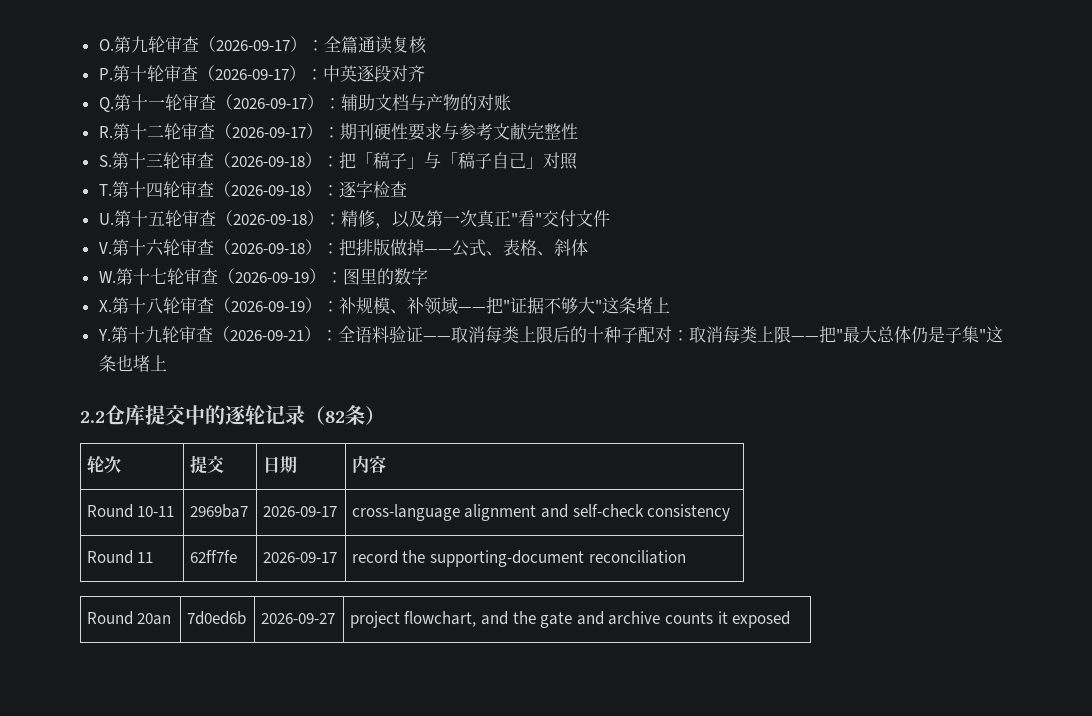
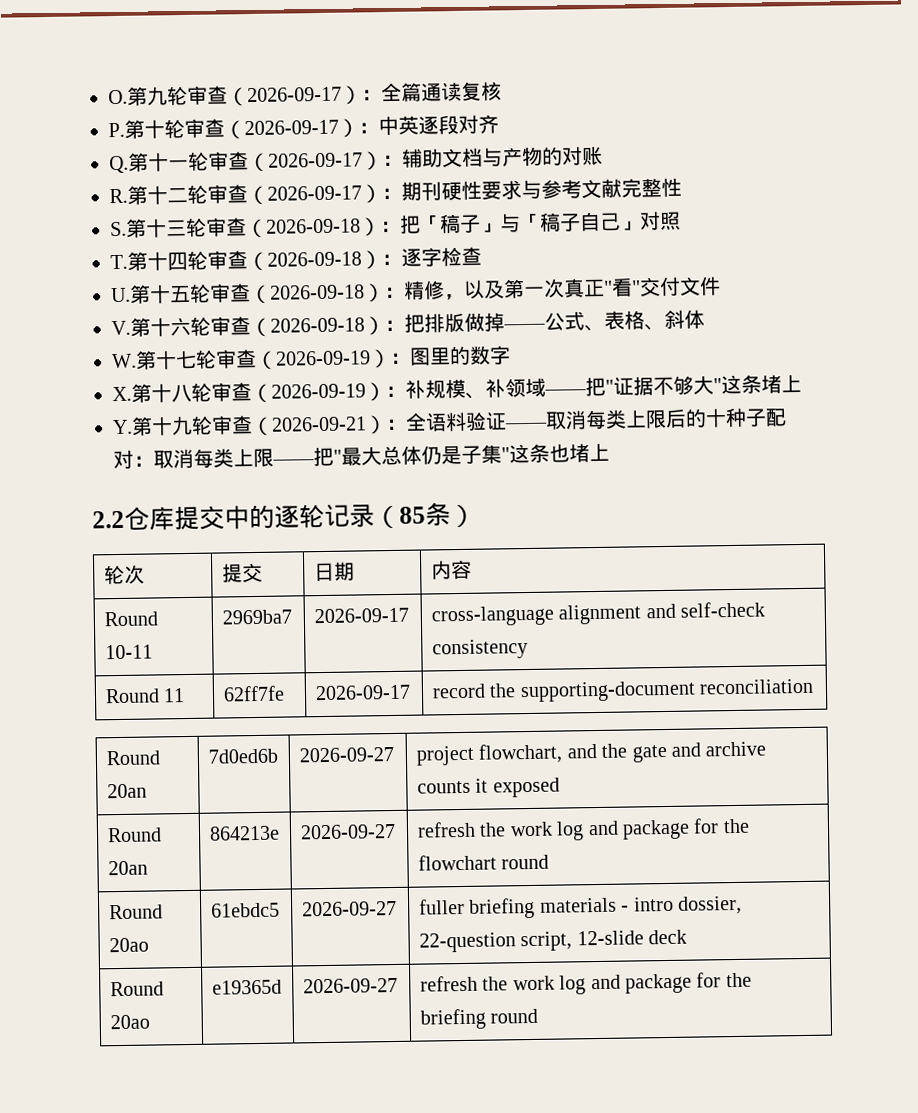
[325,411,345,423] 82 -> [399,506,426,524] 85
(791, 619) none -> [106,827,162,843] [107,860,148,876] [208,825,280,841] [299,823,396,840] [416,818,750,841] [417,854,550,871] [108,904,163,920] [108,937,149,953] [210,902,280,918] [301,900,397,917] [418,895,742,919] [418,929,688,953] [109,981,164,997] [109,1014,150,1030] [211,979,282,995] [302,977,398,994] [419,972,752,995] [419,1008,539,1030] // Round 20an | 864213e | 2026-09-27 | refresh the work log and package for the flowchart round // Round 20ao | 61ebdc5 | 2026-09-27 | fuller briefing materials - intro dossier, 22-question script, 12-slide deck // Round 20ao | e19365d | 2026-09-27 | refresh the work log and package for the briefing round

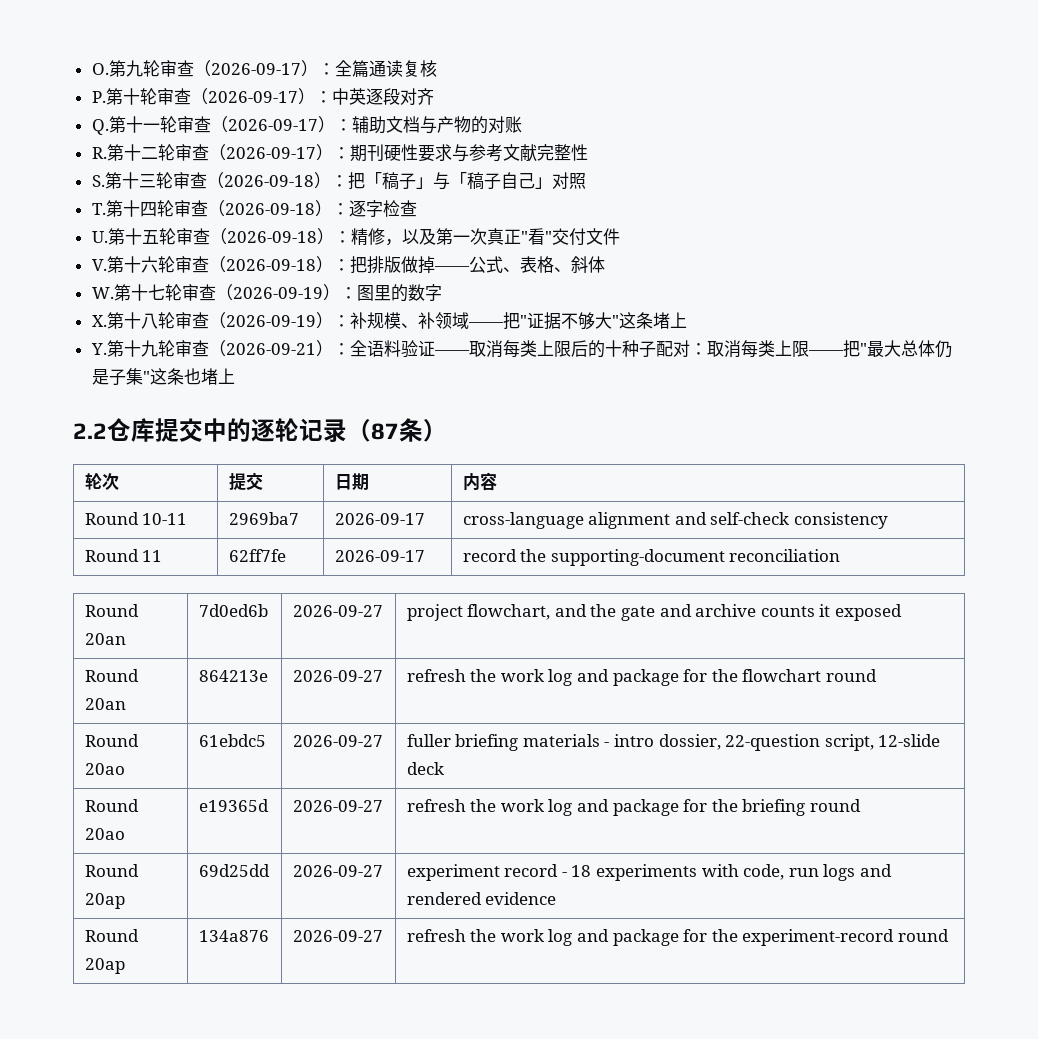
[399,506,426,524] 85 -> [371,423,399,440] 87
(539, 1016) none -> [84,864,139,877] [84,893,125,909] [198,864,270,877] [292,865,383,877] [406,864,892,881] [406,892,557,905] [84,929,139,942] [84,958,125,974] [198,930,269,942] [292,930,383,942] [406,929,949,946] // Round 20ap | 69d25dd | 2026-09-27 | experiment record - 18 experiments with code, run logs and rendered evidence // Round 20ap | 134a876 | 2026-09-27 | refresh the work log and package for the experiment-record round

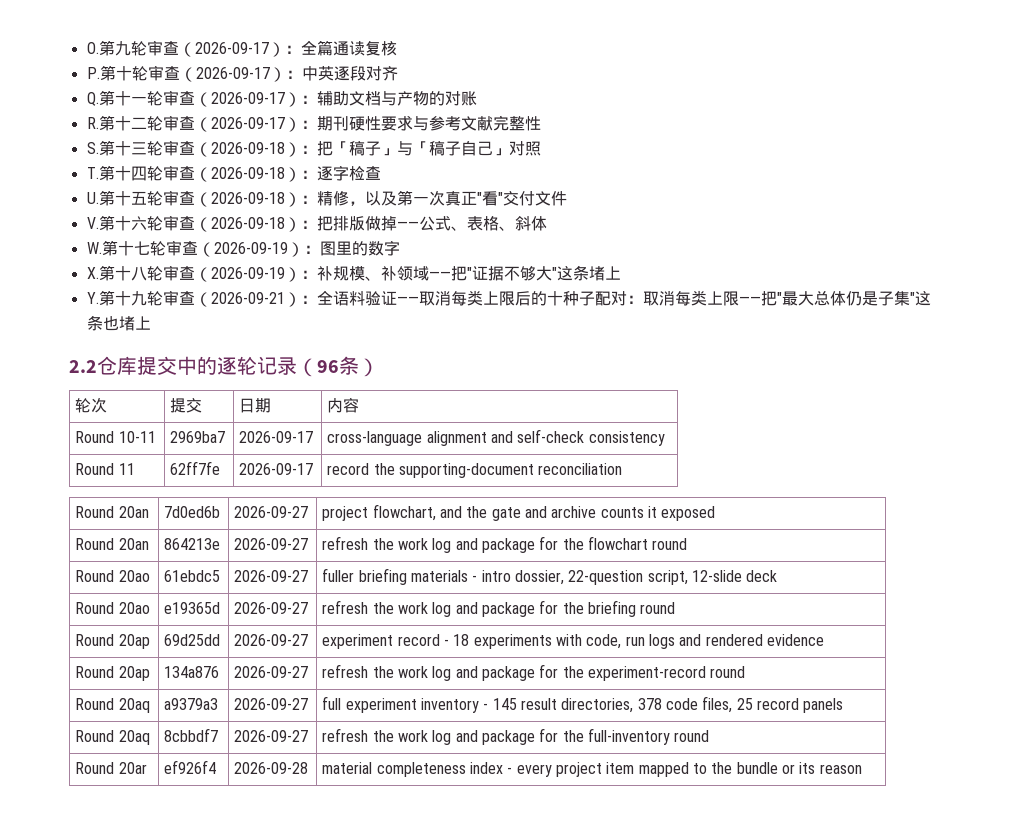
[371,423,399,440] 87 -> [317,360,339,373] 96
(949, 935) none -> [75,698,150,713] [164,698,219,710] [234,698,309,710] [322,696,844,713] [75,730,150,745] [164,728,219,742] [234,730,309,742] [322,728,710,745] [75,762,147,774] [164,760,217,774] [234,762,309,774] [322,762,862,777] // Round 20aq | a9379a3 | 2026-09-27 | full experiment inventory - 145 result directories, 378 code files, 25 record panels // Round 20aq | 8cbbdf7 | 2026-09-27 | refresh the work log and package for the full-inventory round // Round 20ar | ef926f4 | 2026-09-28 | material completeness index - every project item mapped to the bundle or its reason

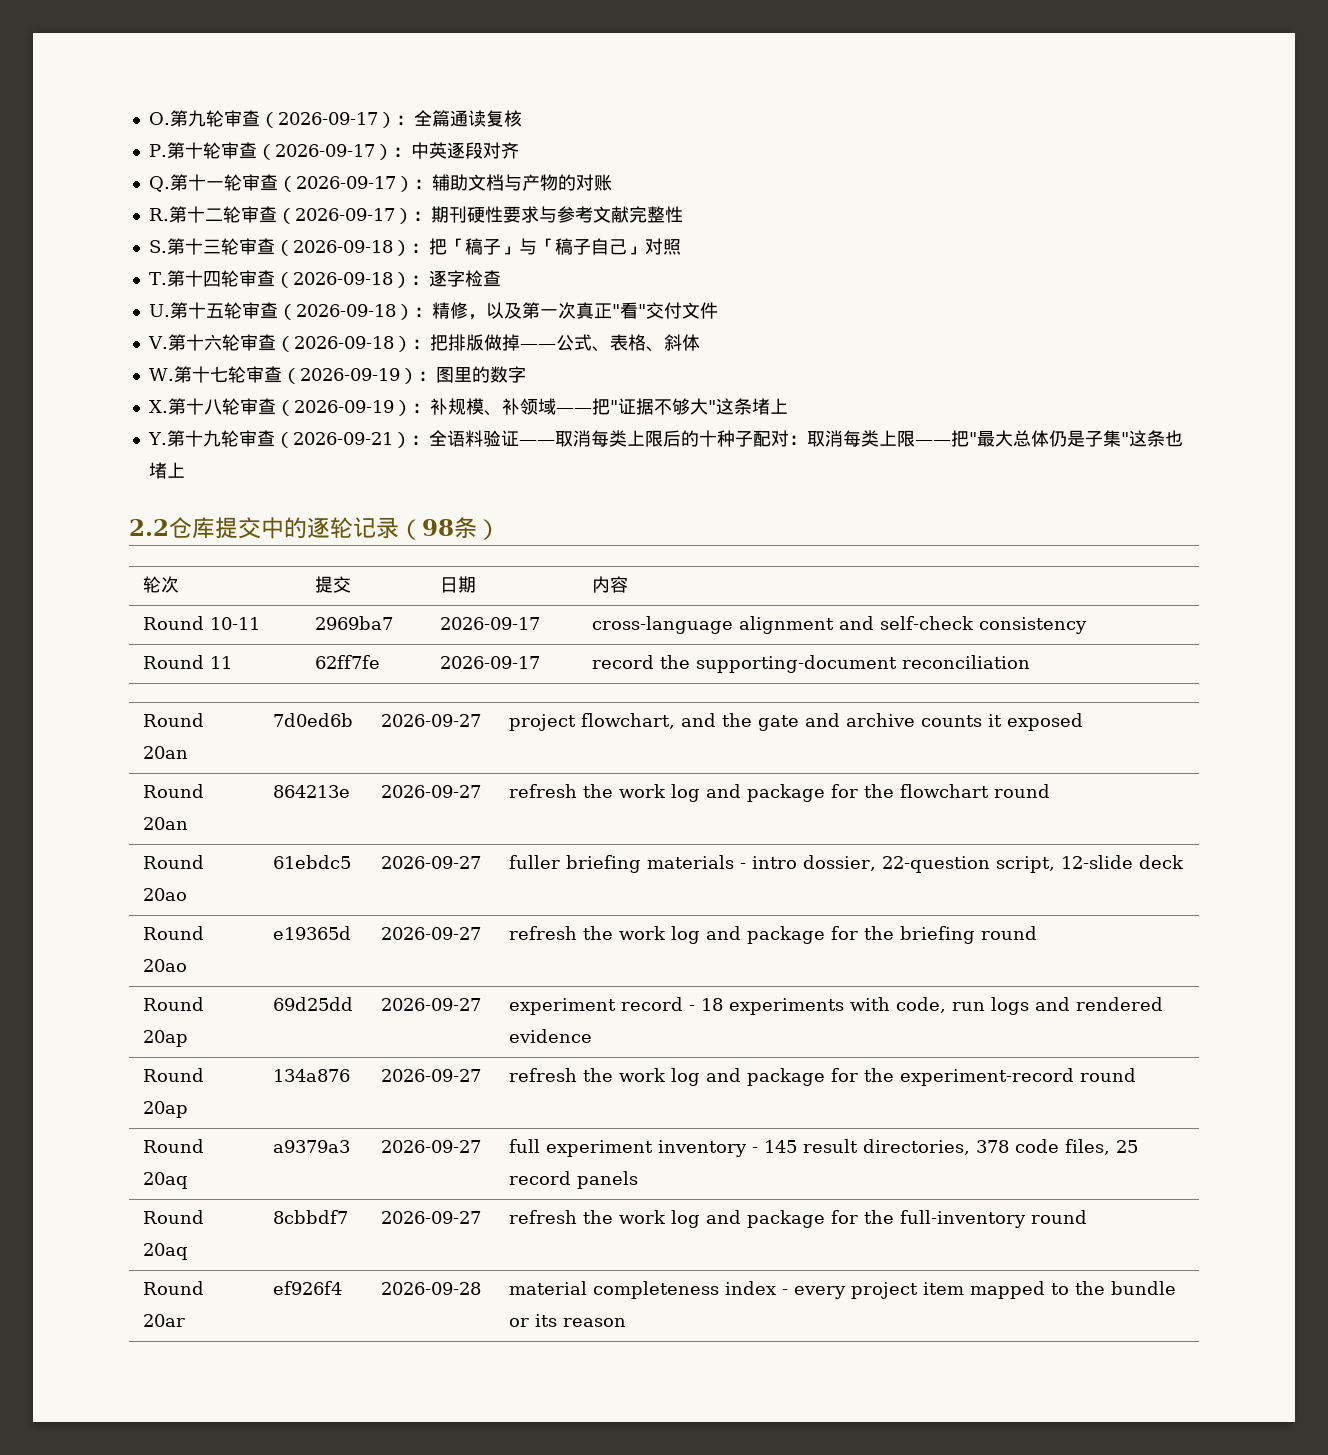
[317,360,339,373] 96 -> [422,519,454,536] 98

